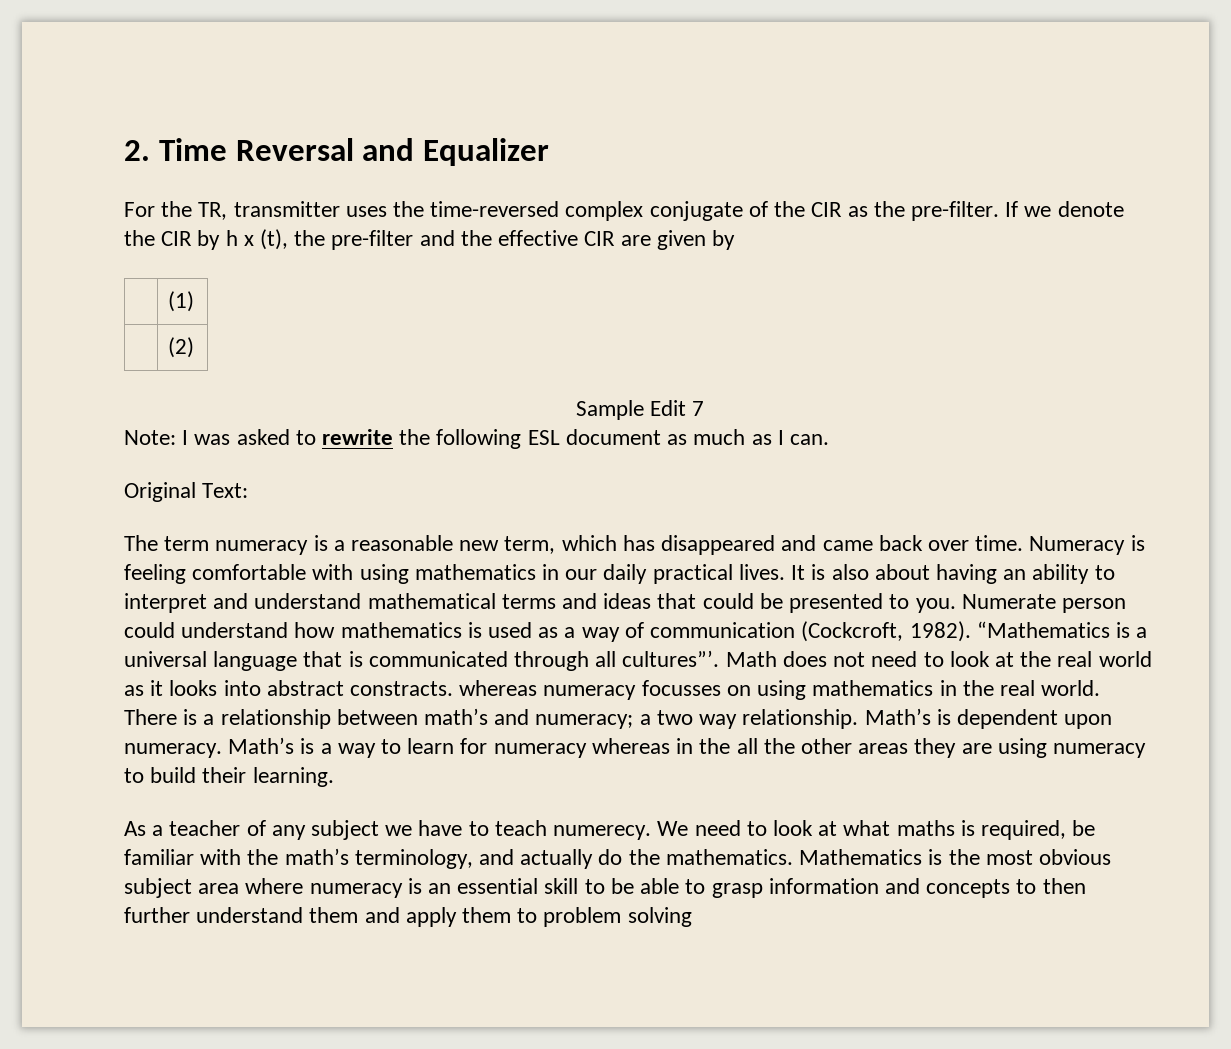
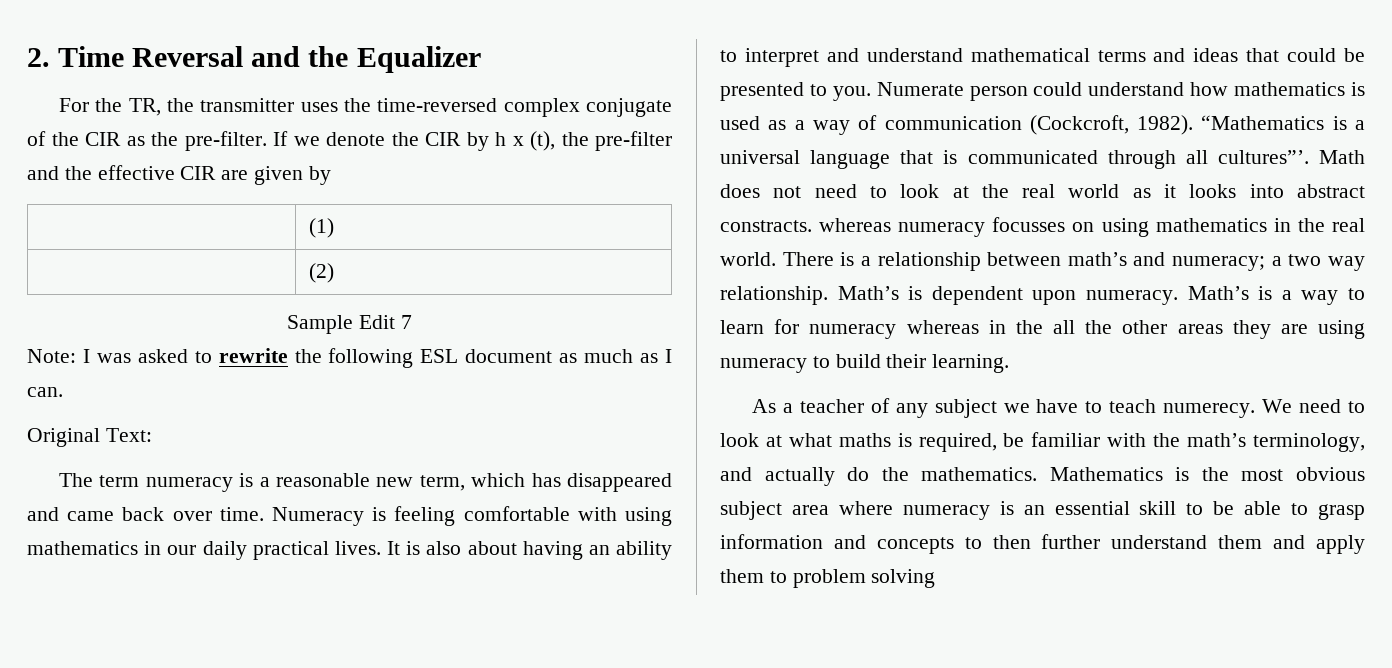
(415, 149) none -> [308,46,349,67] the
(228, 211) none -> [166,98,194,112] the

